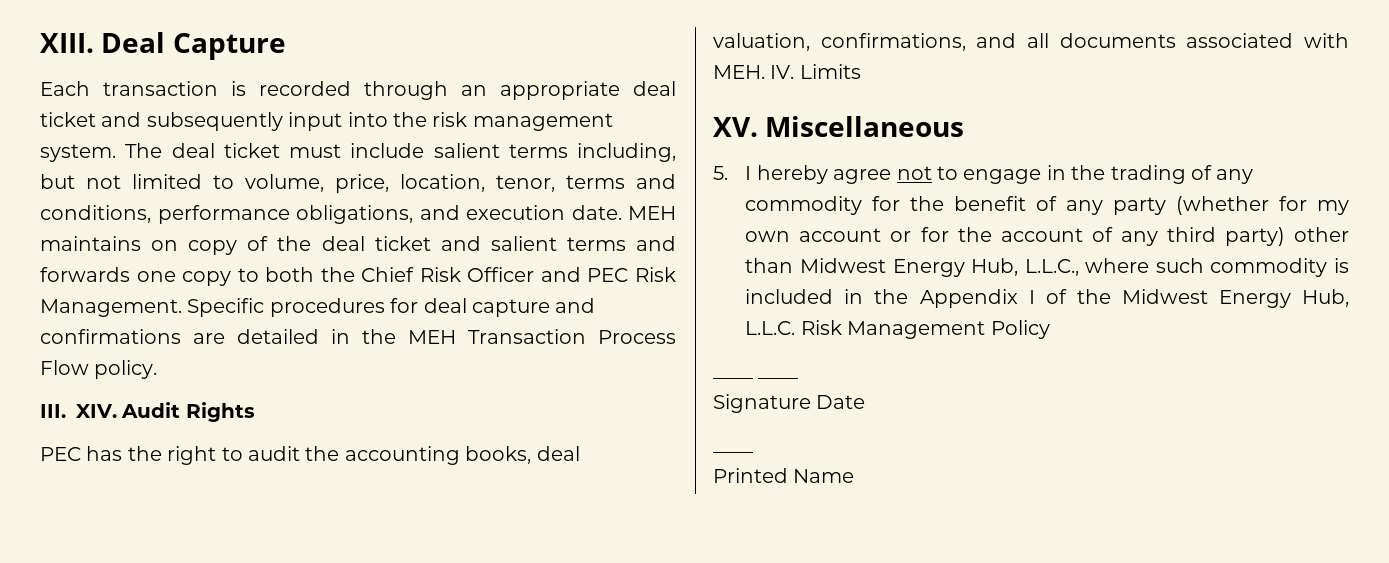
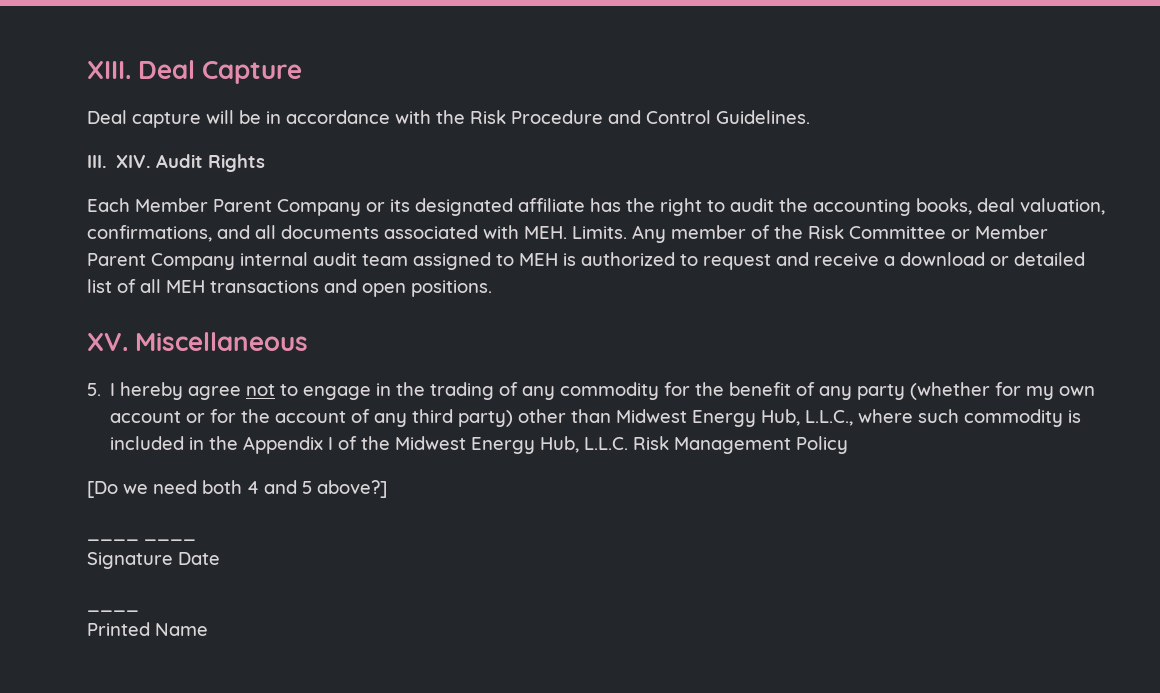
[40,81,676,100] [40,112,613,131] [40,143,676,162] [40,174,676,193] [40,205,676,224] [40,236,677,255] [40,267,676,286] [40,298,596,317] [40,329,676,344] [40,360,158,379] [40,402,255,422] [40,447,81,461] Each transaction is recorded through an appropriate deal ticket and subsequently input into the risk management system. The deal ticket must include salient terms including, but not limited to volume, price, location, tenor, terms and conditions, performance obligations, and execution date. MEH maintains on copy of the deal ticket and salient terms and forwards one copy to both the Chief Risk Officer and PEC Risk Management. Specific procedures for deal capture and confirmations are detailed in the MEH Transaction Process Flow policy. // III. XIV. Audit Rights // PEC -> [87,110,810,128] [87,154,266,172] [87,198,585,216] Deal capture will be in accordance with the Risk Procedure and Control Guidelines. // III. XIV. Audit Rights // Each Member Parent Company or its designated affiliate
[770,64,861,79] IV. Limits -> [572,225,1048,243] [87,252,1085,270] [87,279,492,297] Limits. Any member of the Risk Committee or Member Parent Company internal audit team assigned to MEH is authorized to request and receive a download or detailed list of all MEH transactions and open positions.
(1050, 329) none -> [87,480,387,498] // [Do we need both 4 and 5 above?]

